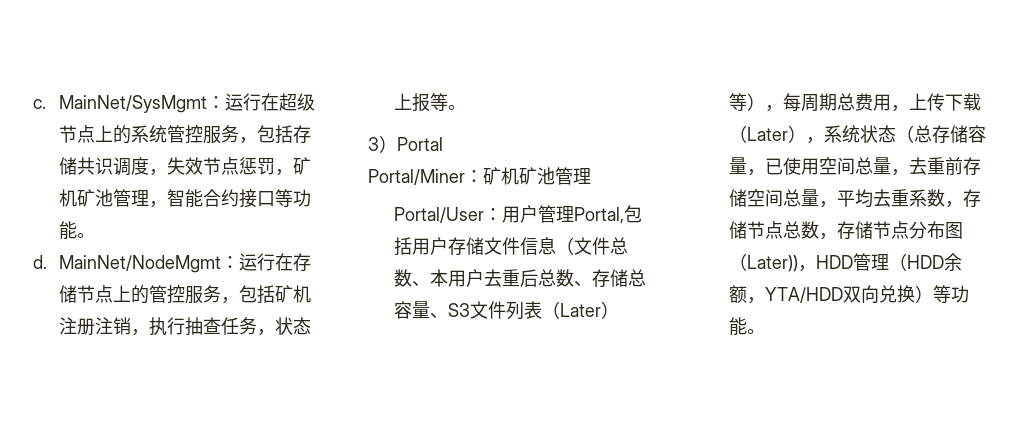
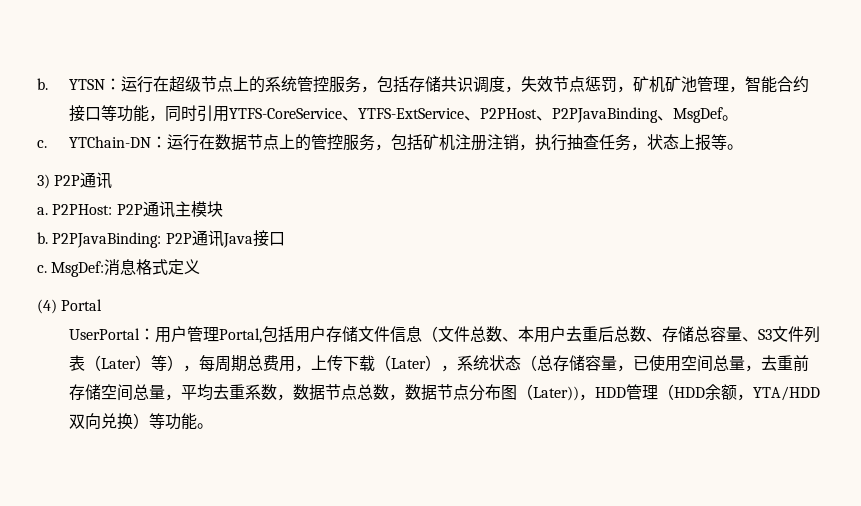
[33,95,207,113] c. MainNet/SysMgmt -> [37,78,105,90] b. YTSN
[76,233,95,238] [33,253,311,273] [58,285,77,303] 。 // d. MainNet/NodeMgmt：运行在存储 -> [148,105,738,123] [37,134,247,151] ，同时引用YTFS-CoreService、YTFS-ExtService、P2PHost、P2PJavaBinding、MsgDef。 // c. YTChain-DN：运行在数据
[368,135,443,153] [368,167,591,185] [393,207,484,223] 3）Portal // Portal/Miner：矿机矿池管理 // Portal/User -> [37,172,113,189] [37,201,223,218] [37,230,285,248] [37,259,201,277] [37,299,103,314] [68,328,140,340] 3) P2P通讯 // a. P2PHost: P2P通讯主模块 // b. P2PJavaBinding: P2P通讯Java接口 // c. MsgDef:消息格式定义 // (4) Portal // UserPortal
[962,189,981,207] [728,221,747,239] 存储 -> [292,384,325,401] 数据
[836,221,873,239] 存储 -> [404,384,437,401] 数据

